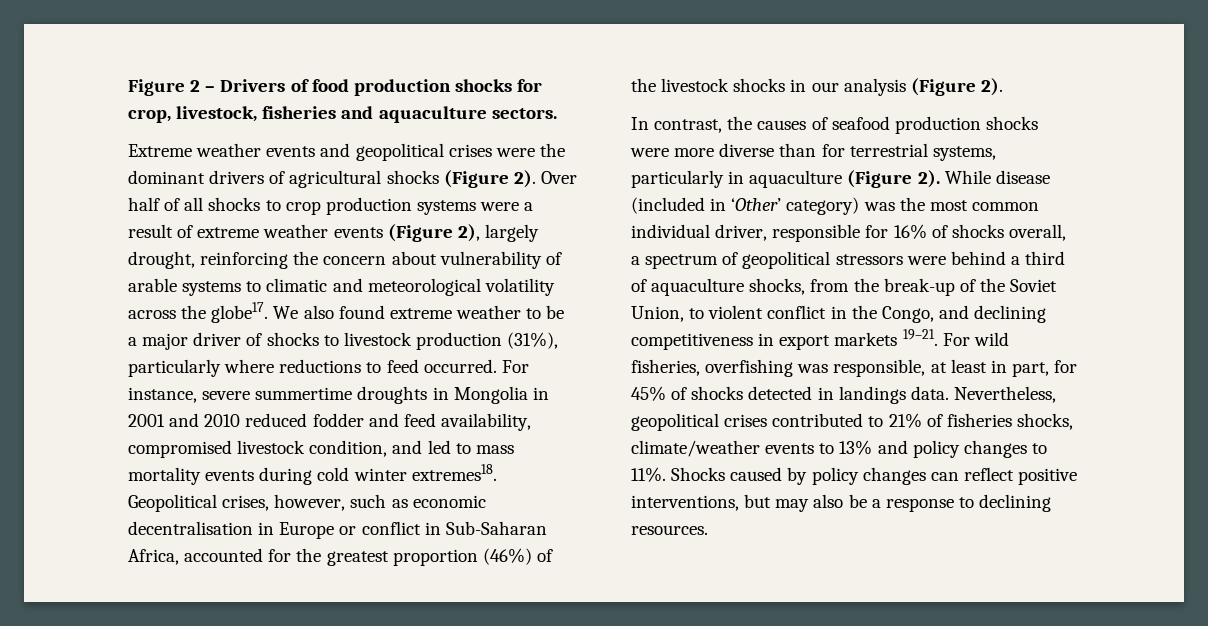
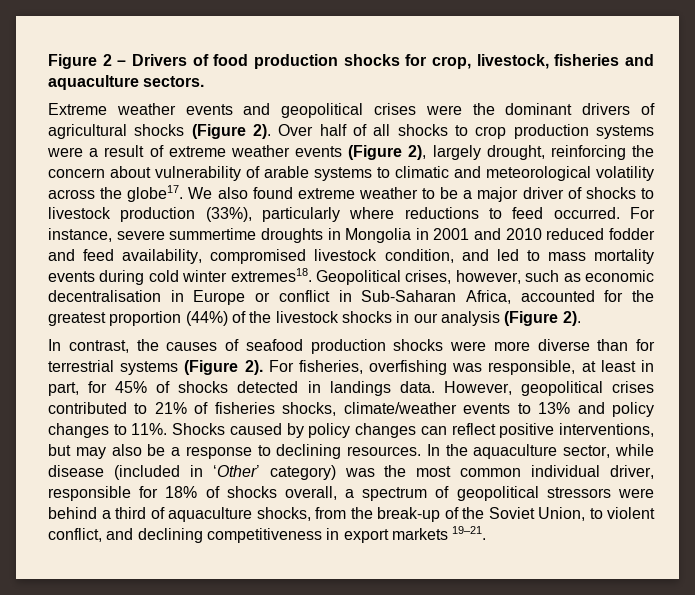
[507,332,559,349] (31%), -> [205,207,252,222] (33%),
[482,548,532,565] (46%) -> [185,311,228,326] (44%)
[932,146,996,161] [631,170,1050,188] [631,197,1039,215] [631,224,1066,242] [631,251,1066,269] [631,278,1058,296] [631,305,1047,323] [631,329,1009,350] systems, particularly in aquaculture (Figure 2). While disease (included in ‘Other’ category) was the most common individual driver, responsible for 16% of shocks overall, a spectrum of geopolitical stressors were behind a third of aquaculture shocks, from the break-up of the Soviet Union, to violent conflict in the Congo, and declining competitiveness in export markets 19–21. For wild -> [120,360,294,375] systems (Figure 2). For
[953,386,1056,403] Nevertheless, -> [443,381,512,395] However,
(708, 530) none -> [426,444,654,459] [48,465,655,480] [48,486,654,501] [48,507,655,522] [48,526,487,543] In the aquaculture sector, while disease (included in ‘Other’ category) was the most common individual driver, responsible for 18% of shocks overall, a spectrum of geopolitical stressors were behind a third of aquaculture shocks, from the break-up of the Soviet Union, to violent conflict, and declining competitiveness in export markets 19–21.

